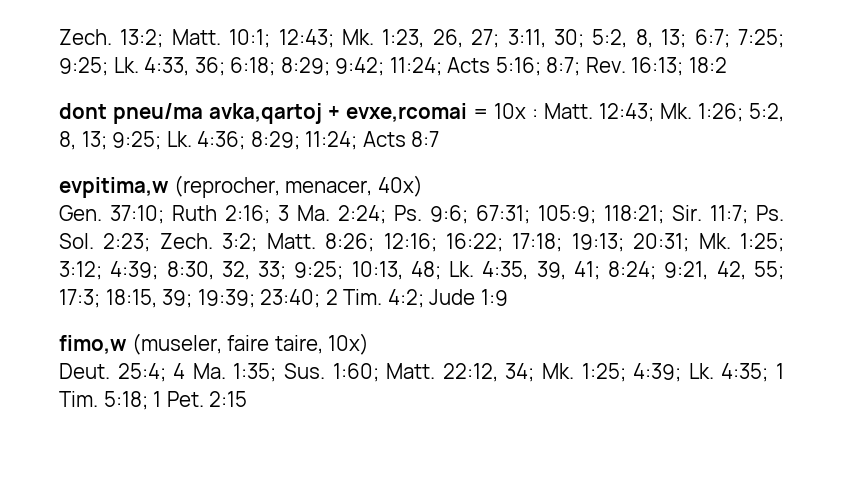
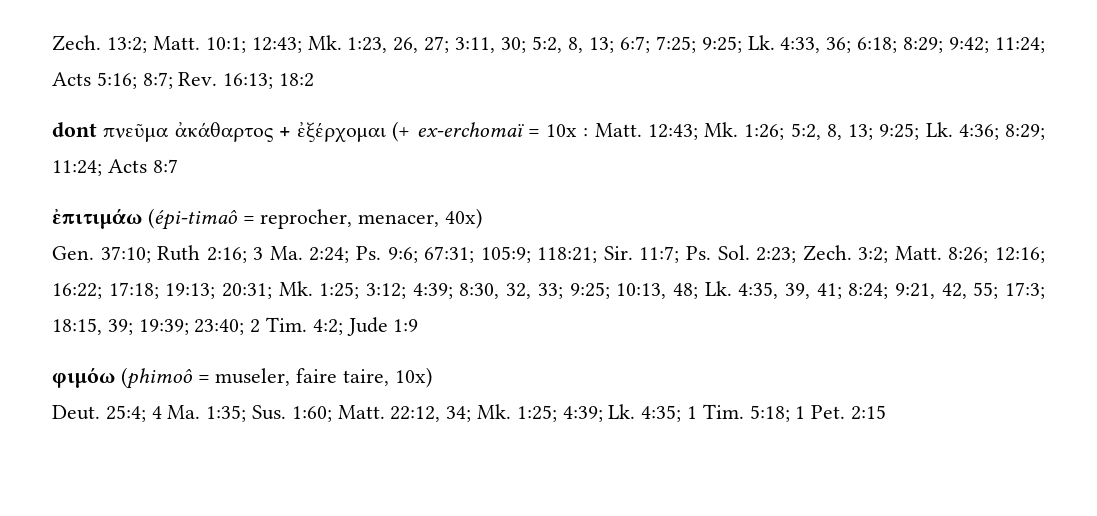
[113,103,467,124] pneu/ma avka,qartoj + evxe,rcomai -> [103,121,524,143] πνεῦμα ἀκάθαρτος + ἐξέρχομαι (+ ex-erchomaï
[59,175,280,198] evpitima,w (reprocher, -> [52,208,353,230] ἐπιτιμάω (épi-timaô = reprocher,
[59,333,222,355] fimo,w (museler, -> [52,367,291,389] φιμόω (phimoô = museler,

